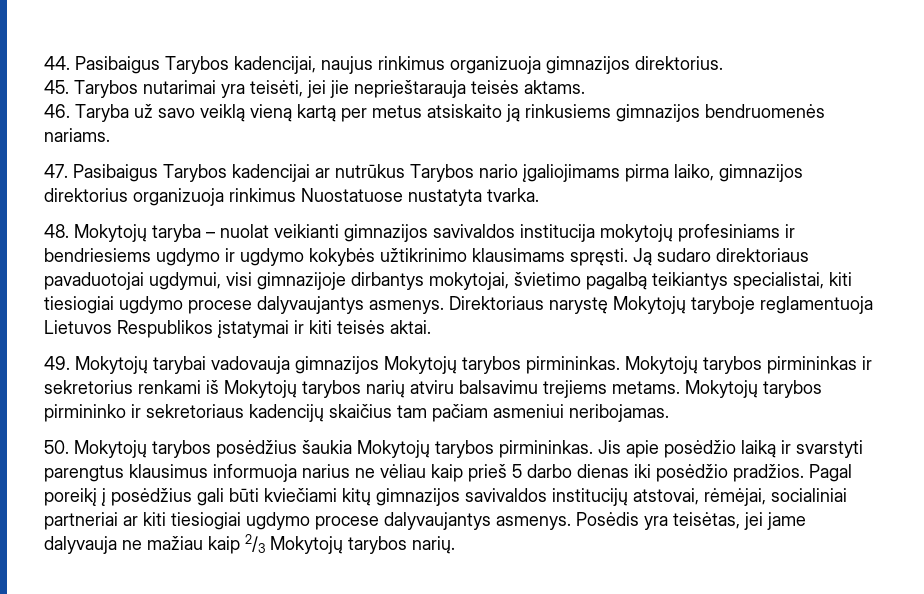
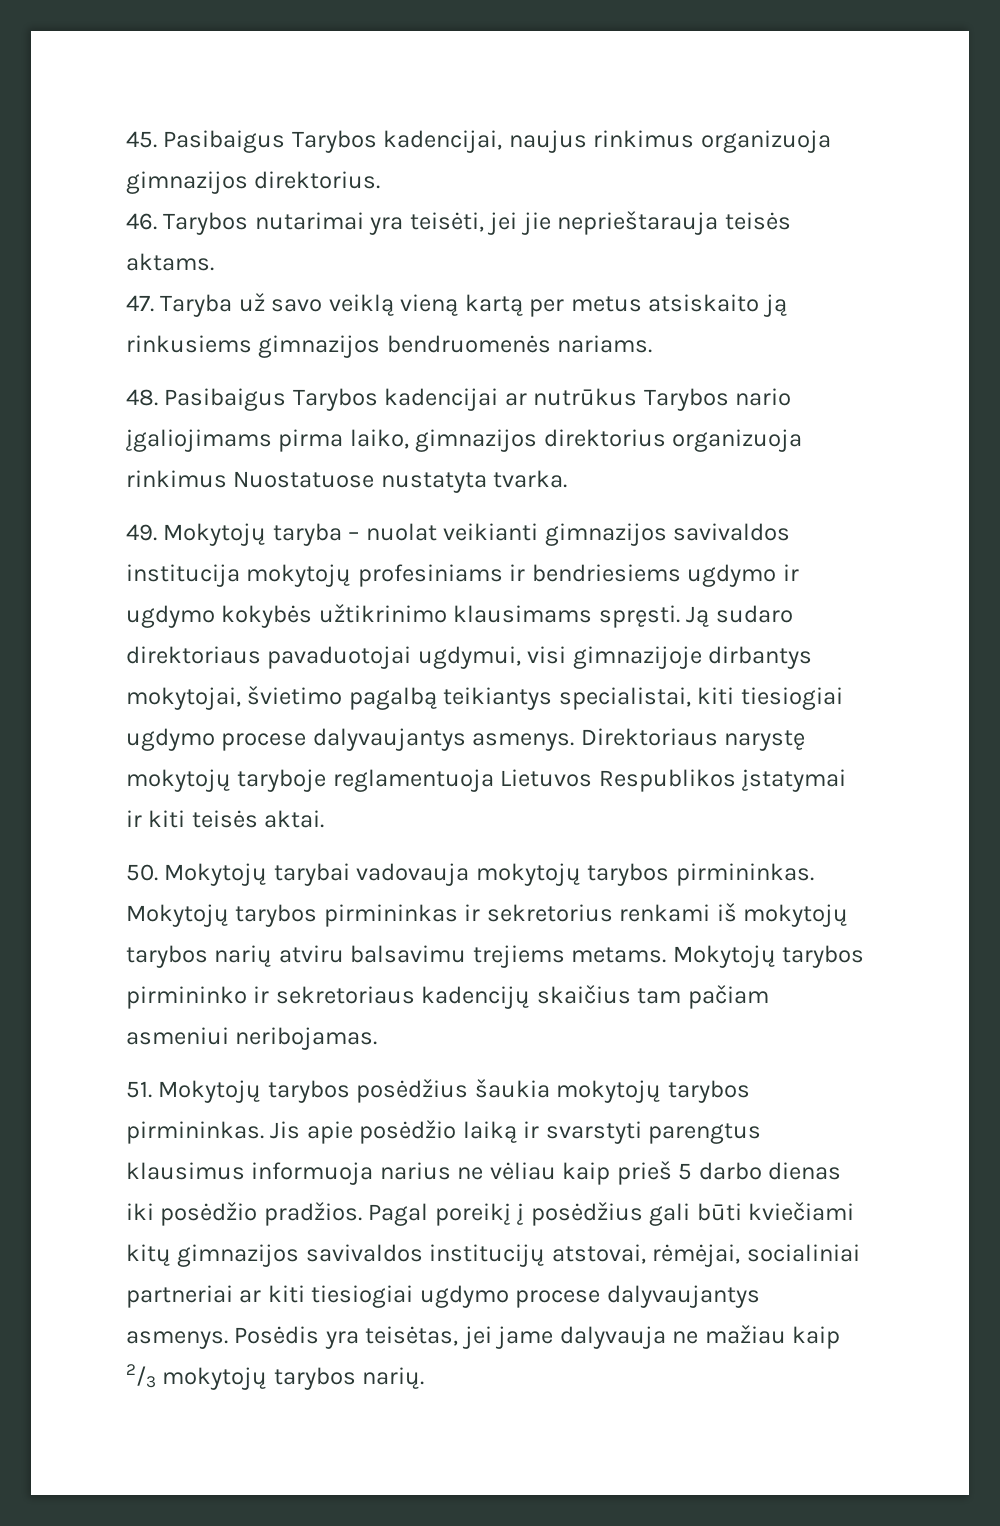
[44,56,70,70] 44. -> [126,131,157,148] 45.
[44,80,69,94] 45. -> [126,213,157,230] 46.
[44,104,70,118] 46. -> [126,295,154,312] 47.
[44,164,68,178] 47. -> [126,389,158,406] 48.
[44,224,69,238] 48. -> [126,524,157,541] 49.
[613,296,686,314] Mokytojų -> [126,769,231,792] mokytojų
[44,356,70,370] 49. -> [126,864,158,881] 50.
[295,356,457,374] gimnazijos Mokytojų -> [475,863,581,886] mokytojų
[224,380,297,398] Mokytojų -> [743,904,849,927] mokytojų
[44,440,69,454] 50. -> [126,1081,152,1098] 51.
[357,440,430,458] Mokytojų -> [556,1080,662,1103] mokytojų
[270,536,343,554] Mokytojų -> [162,1367,268,1390] mokytojų

